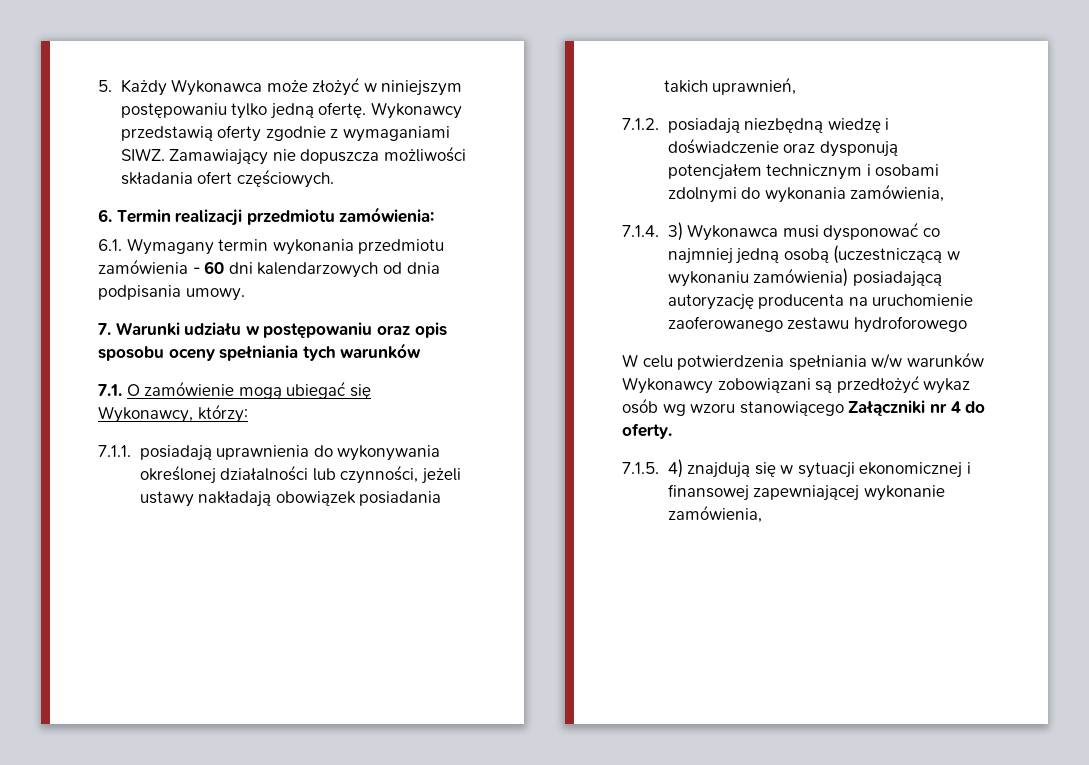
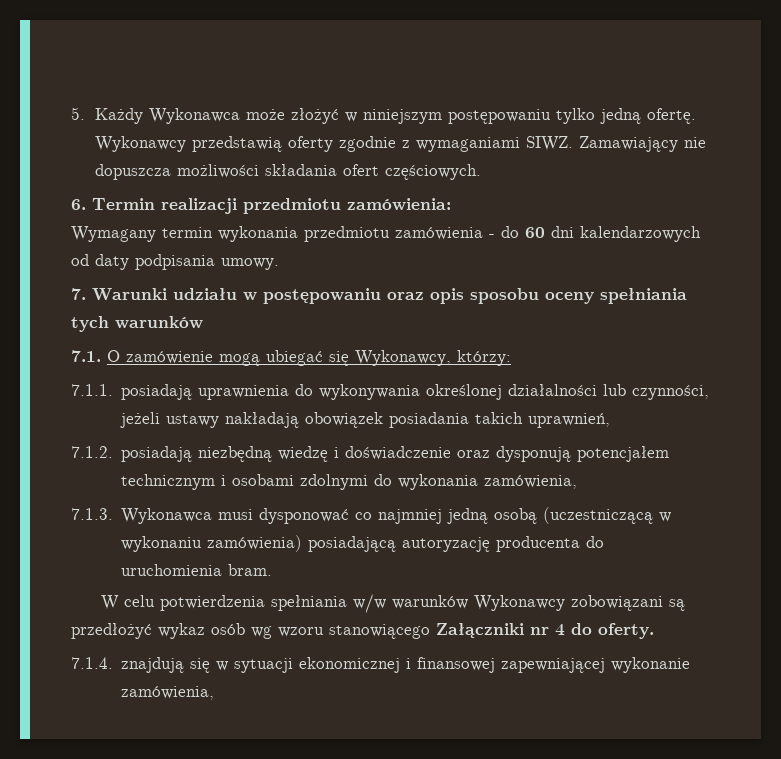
[98,239,122,251] 6.1. -> (451, 204) none
(200, 270) none -> [501,226,519,238] do
[406,262,440,274] dnia -> [95,254,129,270] daty
[622,222,683,241] 7.1.4. 3) -> [71,508,113,520] 7.1.3.
[848,294,974,306] [667,316,967,333] na uruchomienie zaoferowanego zestawu hydroforowego -> [586,536,605,548] [121,564,273,576] do uruchomienia bram.
[622,459,683,478] 7.1.5. 4) -> [71,657,113,669] 7.1.4.

